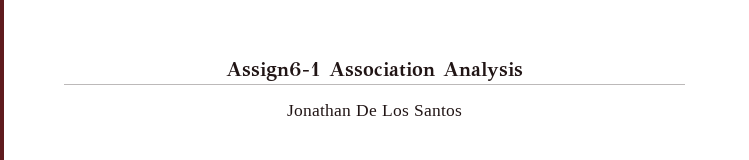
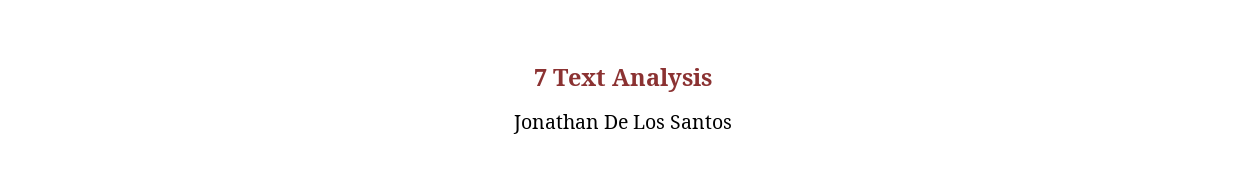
[226,62,435,81] Assign6-1 Association -> [533,69,606,86] 7 Text

